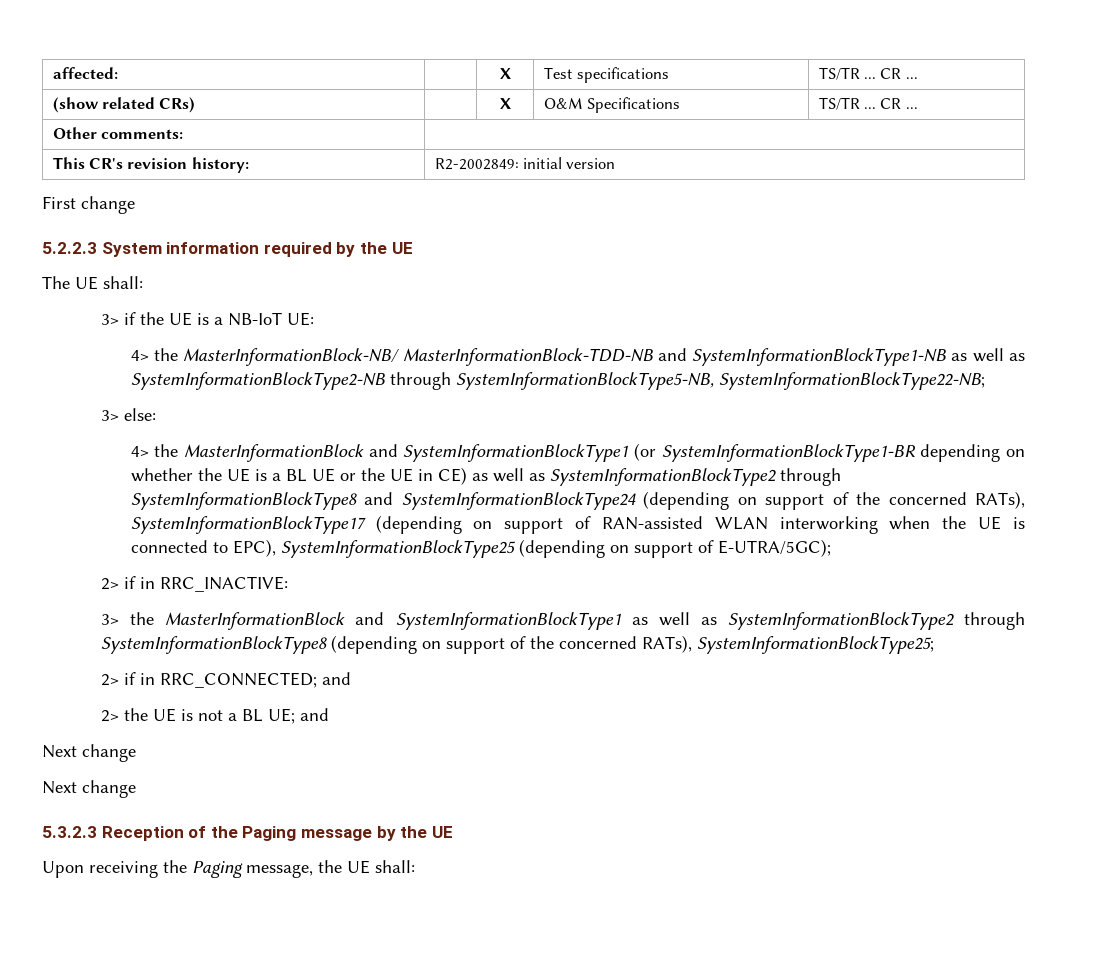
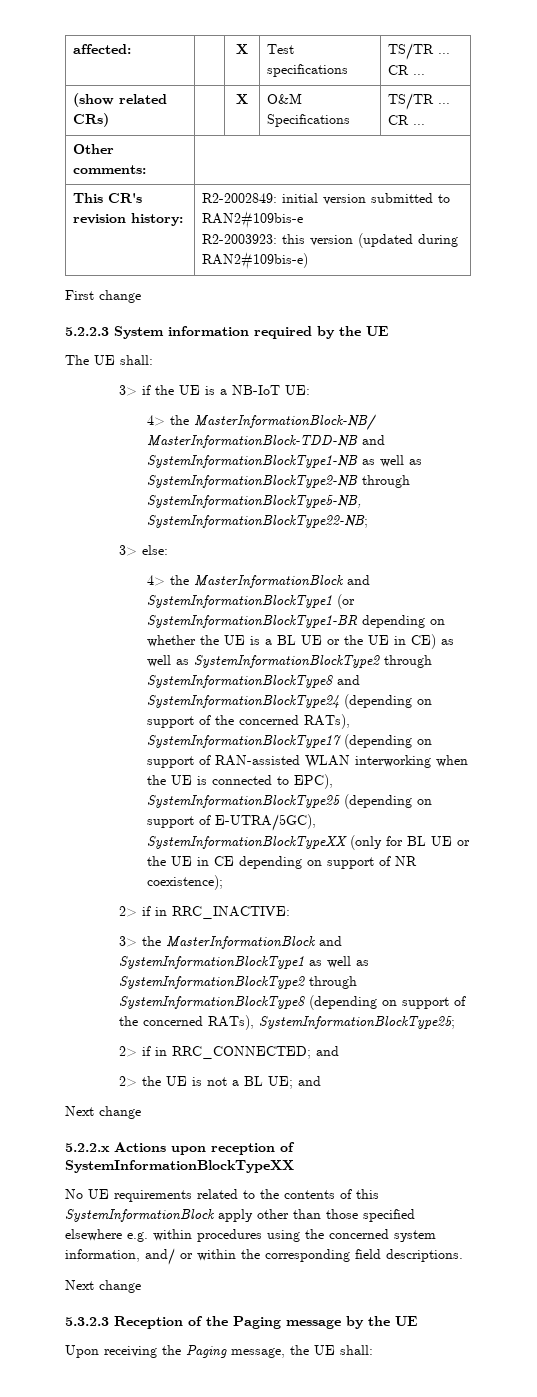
(616, 163) none -> [371,193,451,203] [202,211,304,229] [202,233,459,248] [202,252,309,270] submitted to RAN2#109bis-e // R2-2003923: this version (updated during RAN2#109bis-e)
[717,539,831,557] E-UTRA/5GC); -> [214,814,316,831] [146,835,470,850] [146,856,417,869] [146,875,223,890] E-UTRA/5GC), SystemInformationBlockTypeXX (only for BL UE or the UE in CE depending on support of NR coexistence);
(136, 753) none -> [65,1142,295,1155] [65,1160,294,1173] [65,1189,379,1202] [65,1209,415,1222] [65,1229,436,1242] [65,1248,463,1265] // 5.2.2.x Actions upon reception of SystemInformationBlockTypeXX // No UE requirements related to the contents of this SystemInformationBlock apply other than those specified elsewhere e.g. within procedures using the concerned system information, and/ or within the corresponding field descriptions.

